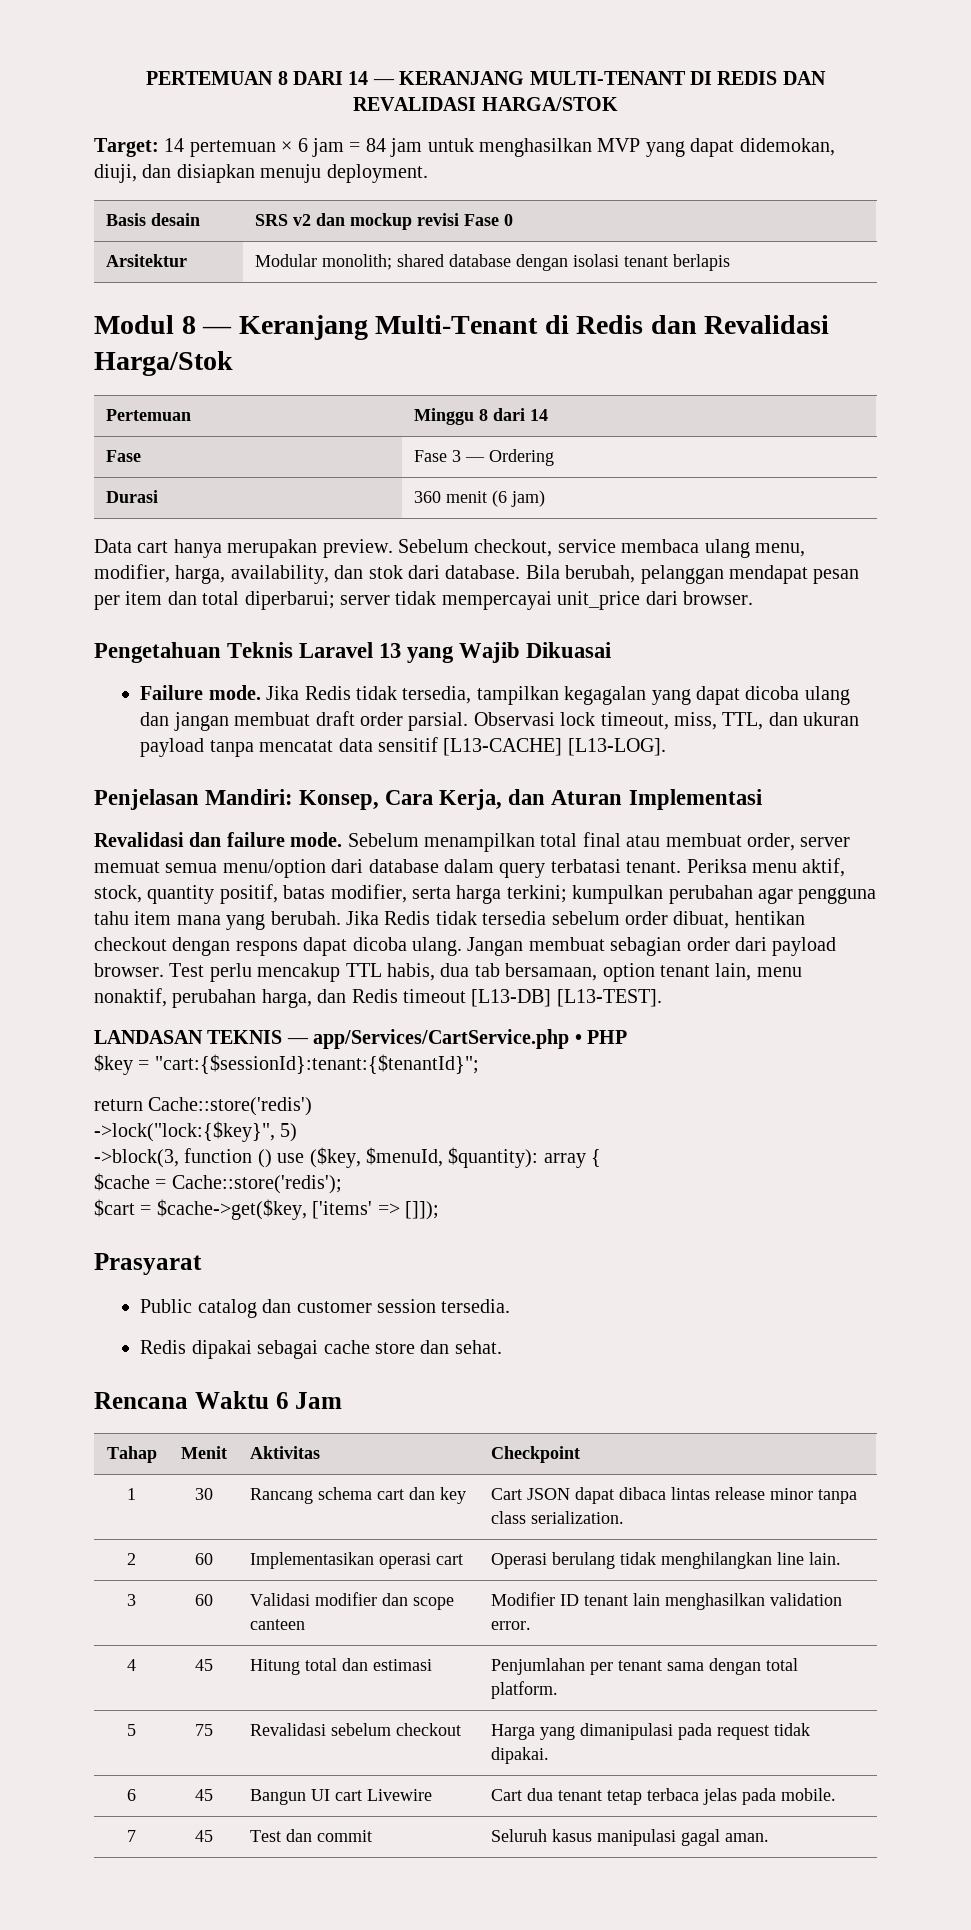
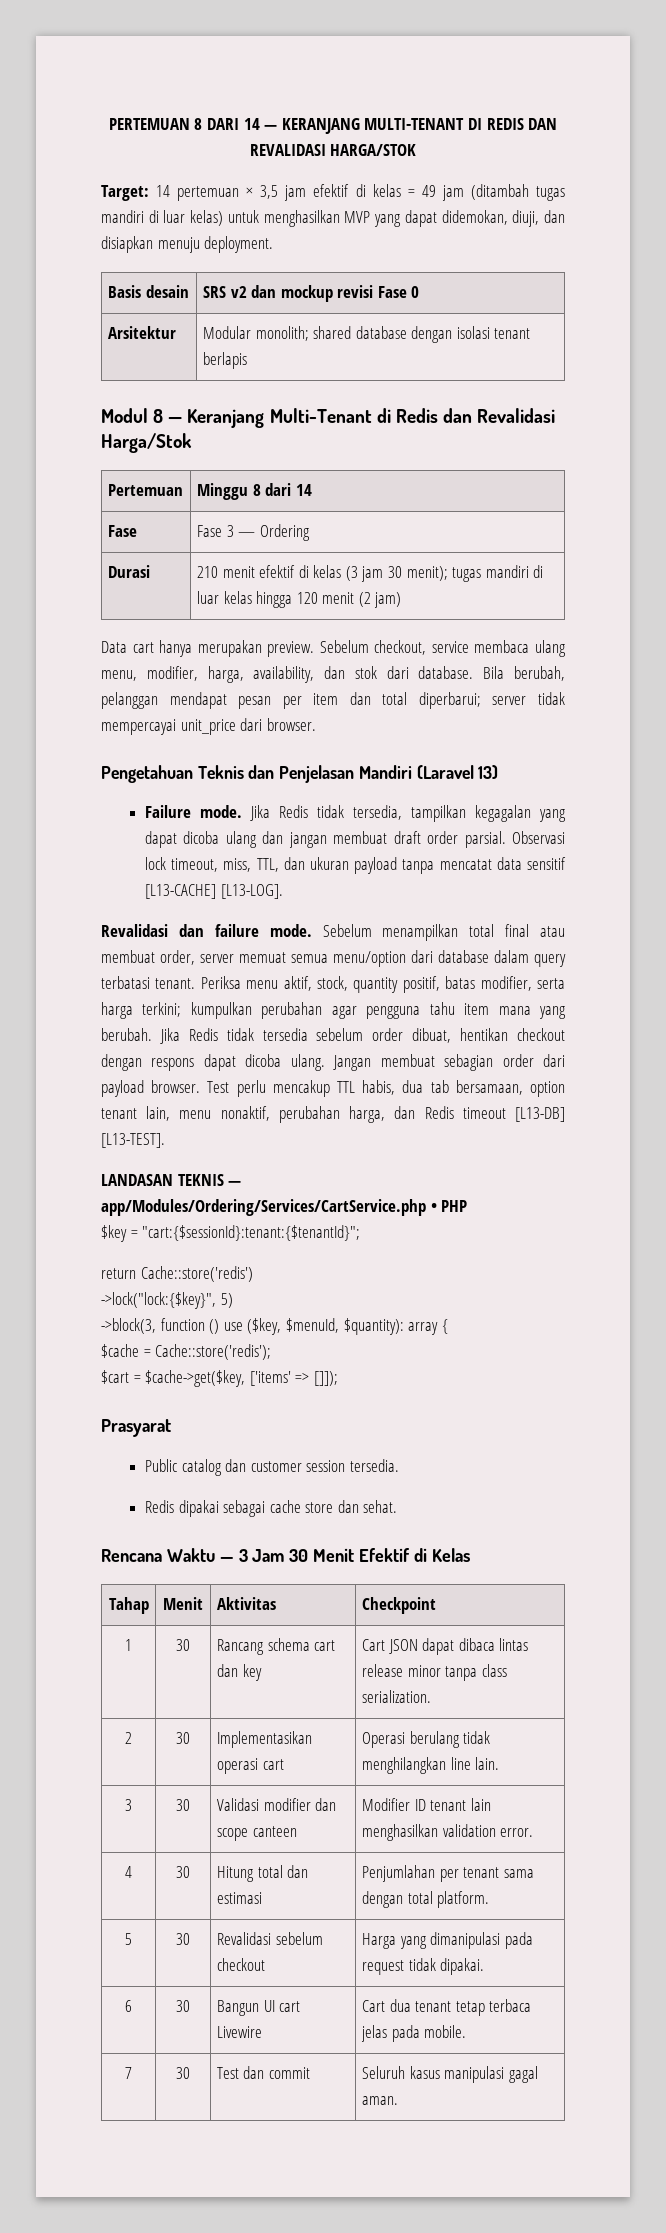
[297,138,423,157] 6 jam = 84 jam -> [260,184,565,201] [101,210,224,226] 3,5 jam efektif di kelas = 49 jam (ditambah tugas mandiri di luar kelas)
[413,490,507,507] 360 menit (6 -> [196,565,544,582] [196,591,371,608] 210 menit efektif di kelas (3 jam 30 menit); tugas mandiri di luar kelas hingga 120 menit (2
[299,642,612,663] Laravel 13 yang Wajib Dikuasai -> [248,765,499,783] dan Penjelasan Mandiri (Laravel 13)
[94,789,762,810] // Penjelasan Mandiri: Konsep, Cara Kerja, dan Aturan Implementasi -> (283, 891) none
[313,1029,570,1049] app/Services/CartService.php -> [101,1199,426,1216] app/Modules/Ordering/Services/CartService.php
[275,1392,289,1409] 6 -> [219,1549,248,1562] — 3
(343, 1400) none -> [289,1548,470,1562] 30 Menit Efektif di Kelas
[194,1553,213,1565] 60 -> [176,1732,190,1744] 30
[194,1594,213,1606] 60 -> [176,1799,190,1811] 30
[194,1659,213,1671] 45 -> [176,1866,190,1878] 30
[194,1724,213,1736] 75 -> [176,1933,190,1945] 30
[194,1789,213,1801] 45 -> [176,2000,190,2012] 30
[194,1830,213,1842] 45 -> [176,2067,190,2079] 30

